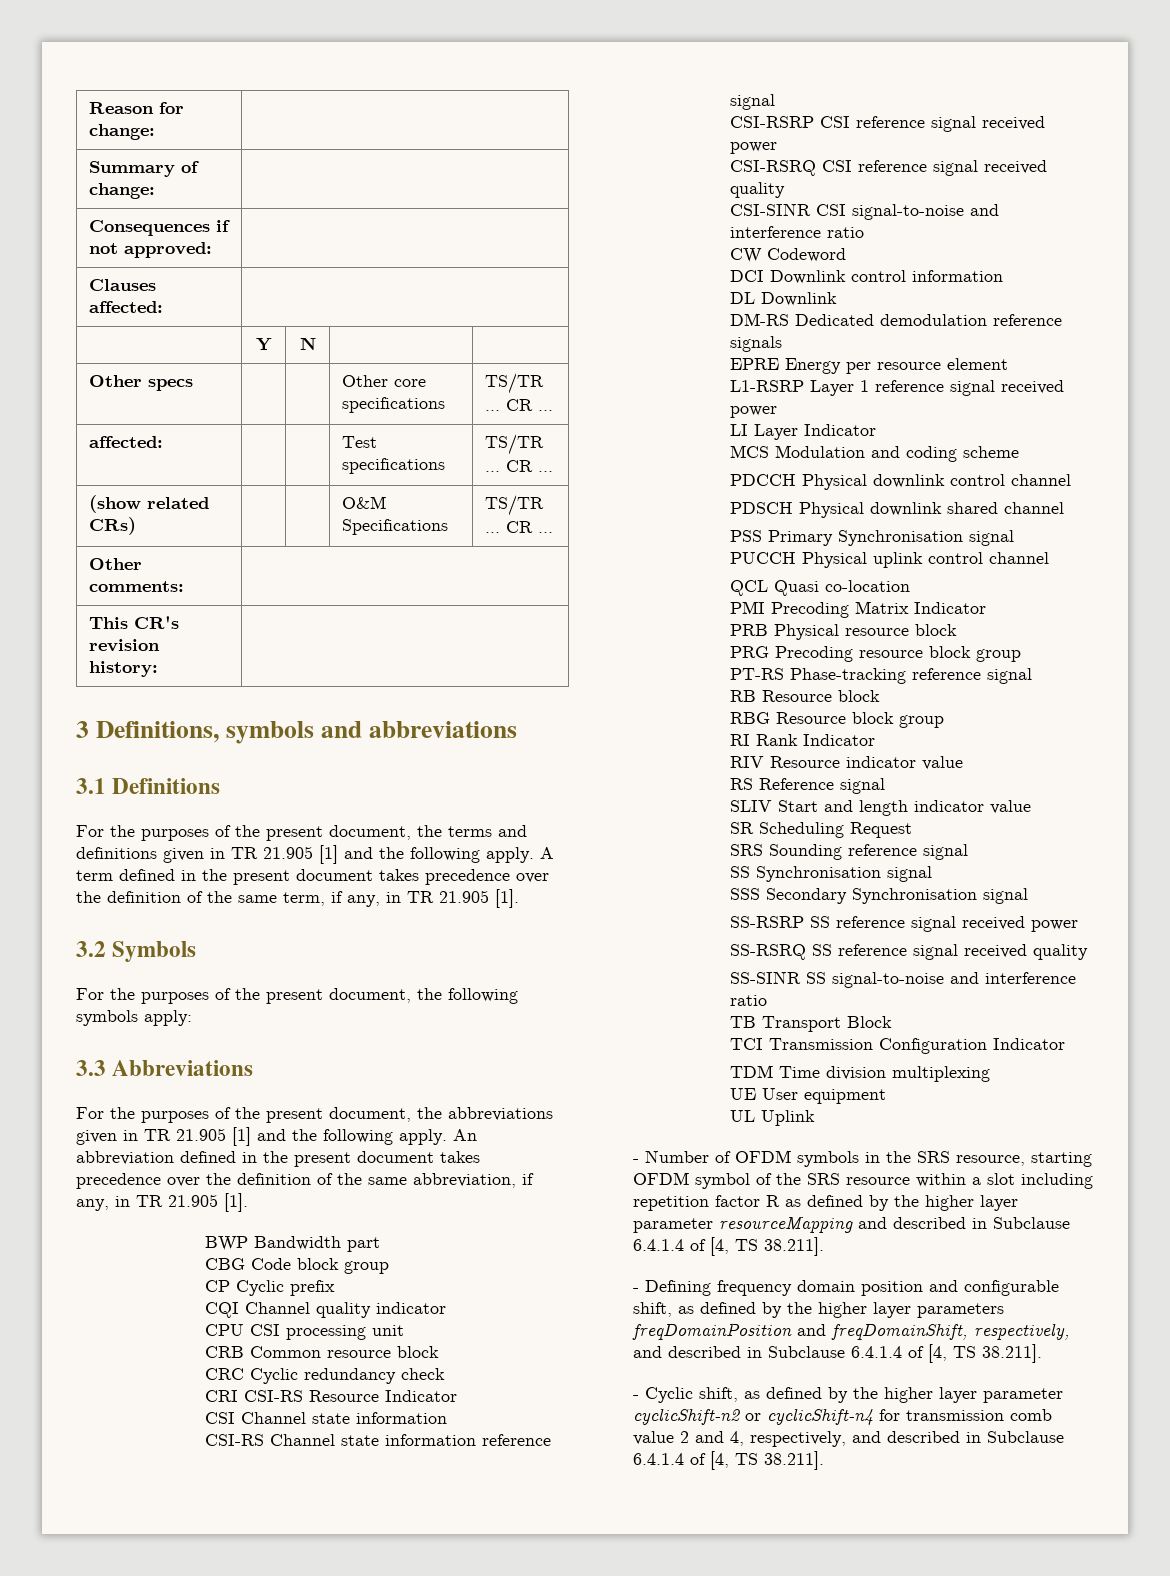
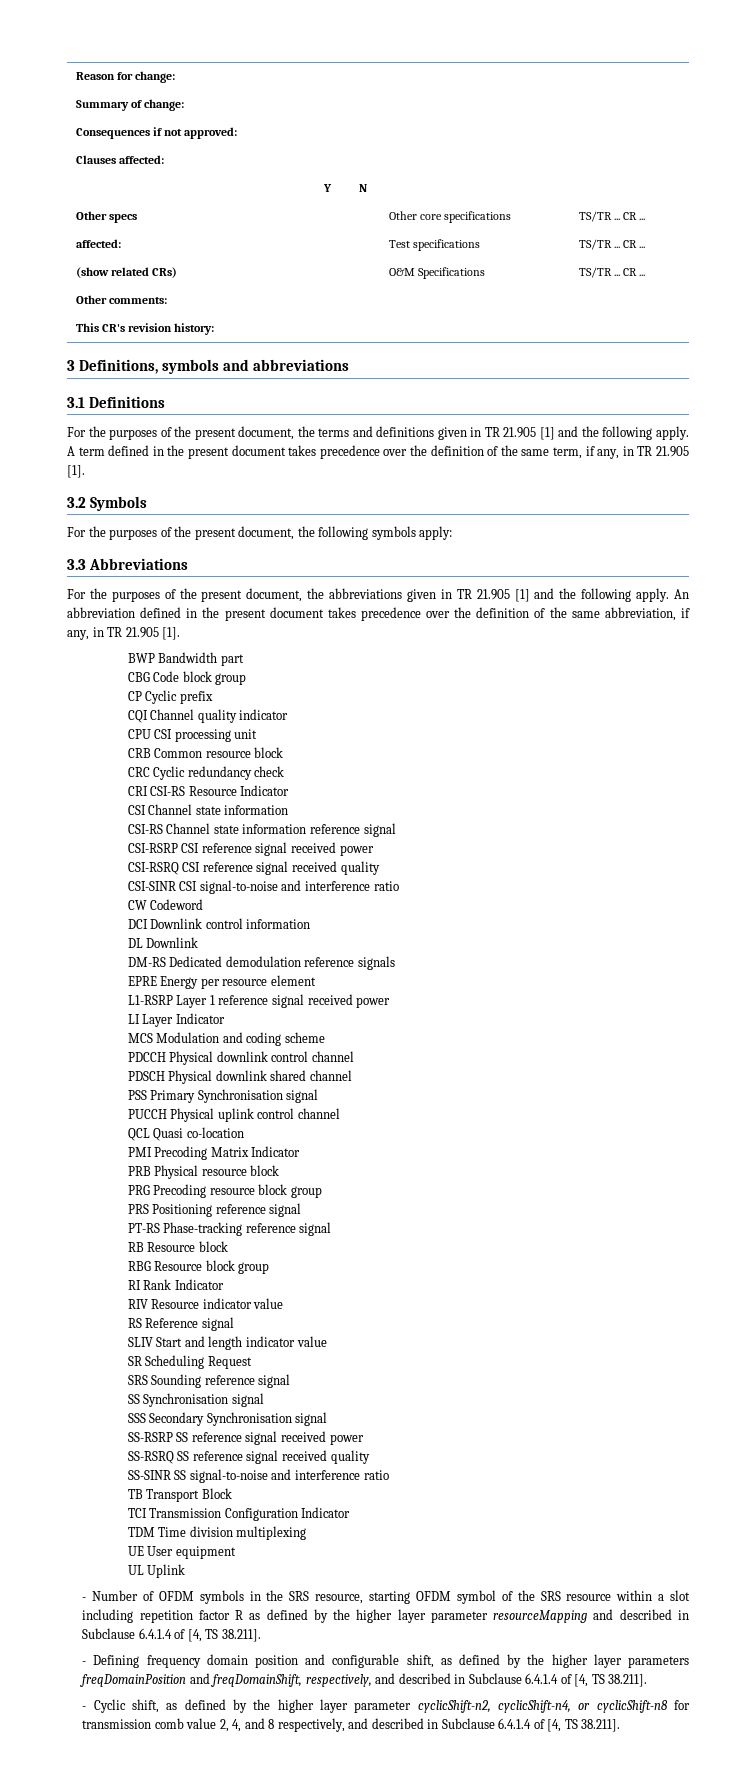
(1021, 655) none -> [127,1203,302,1217] // PRS Positioning reference signal
[633,1408,1053,1425] [633,1431,745,1446] cyclicShift-n2 or cyclicShift-n4 for transmission comb value 2 and 4, -> [417,1700,690,1713] [82,1718,275,1732] cyclicShift-n2, cyclicShift-n4, or cyclicShift-n8 for transmission comb value 2, 4, and 8

